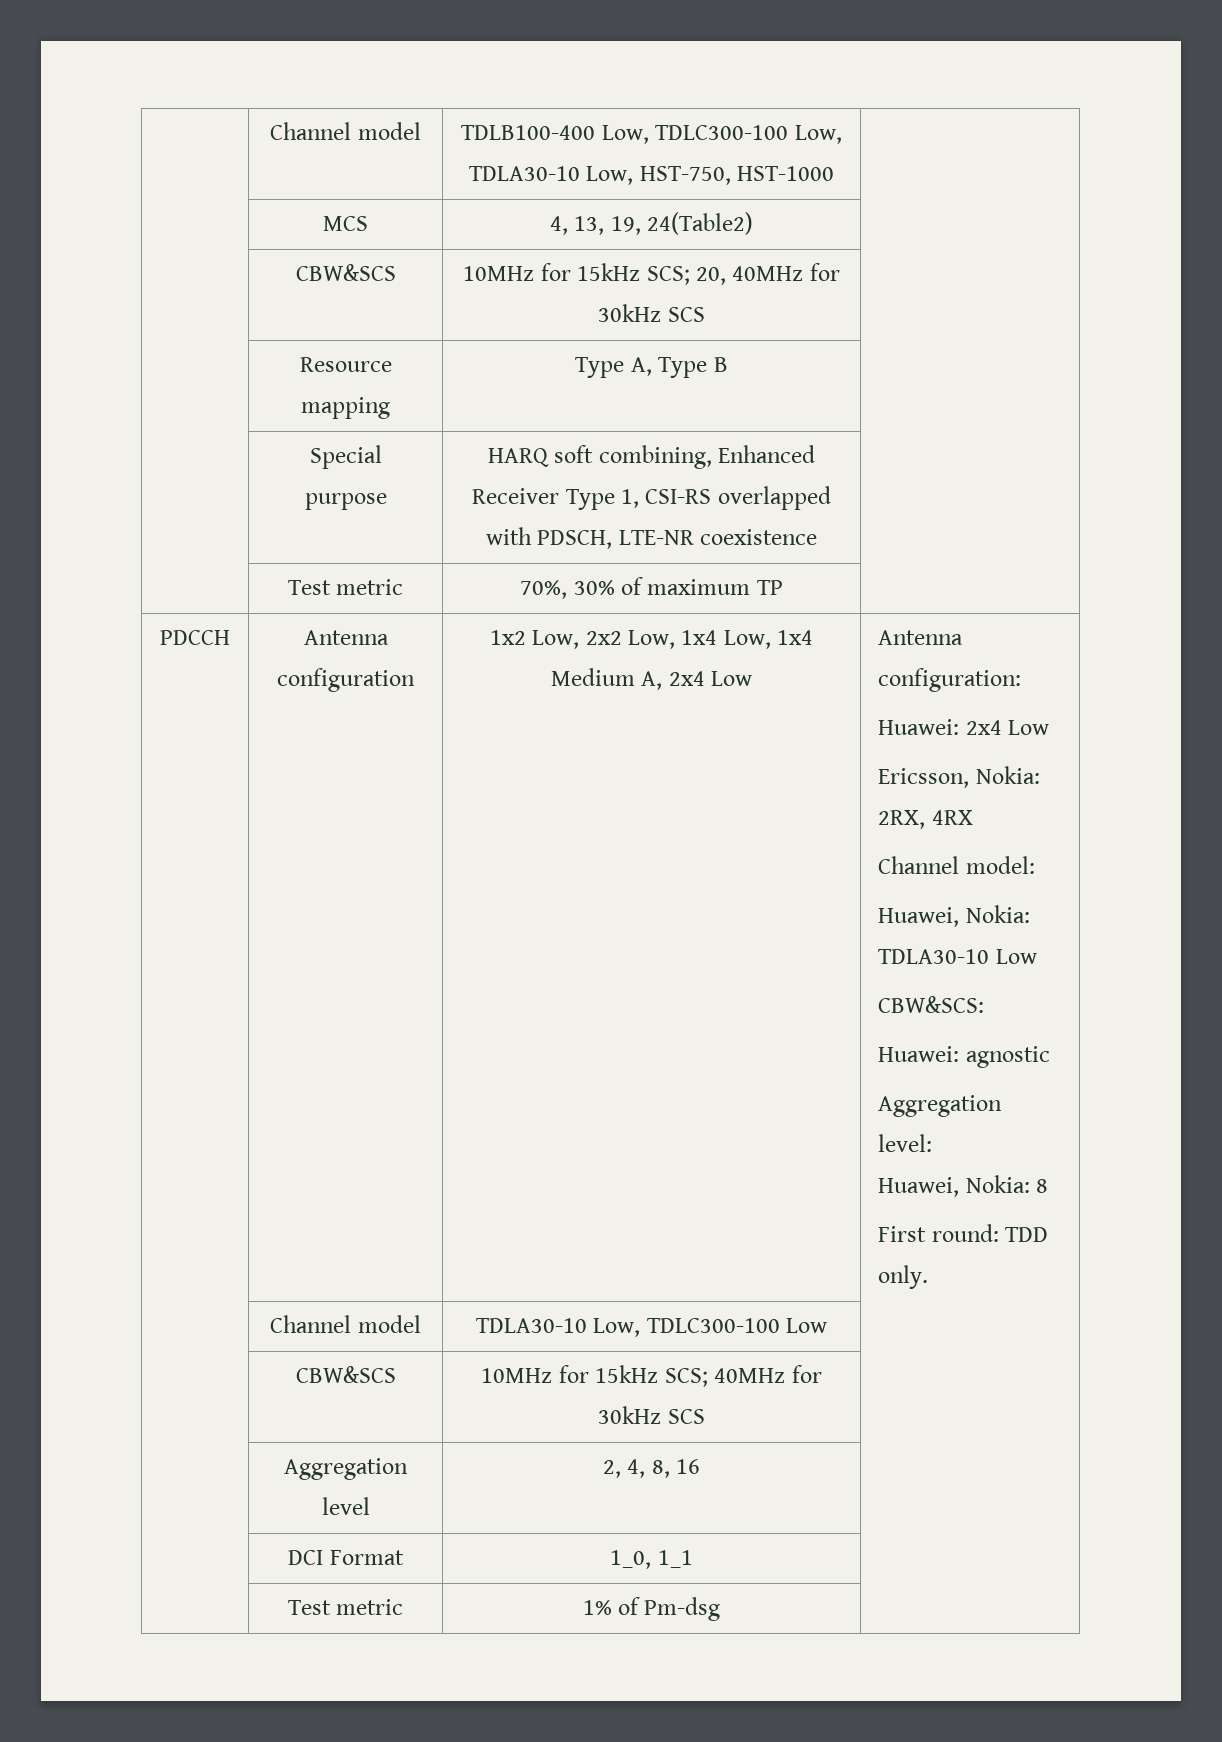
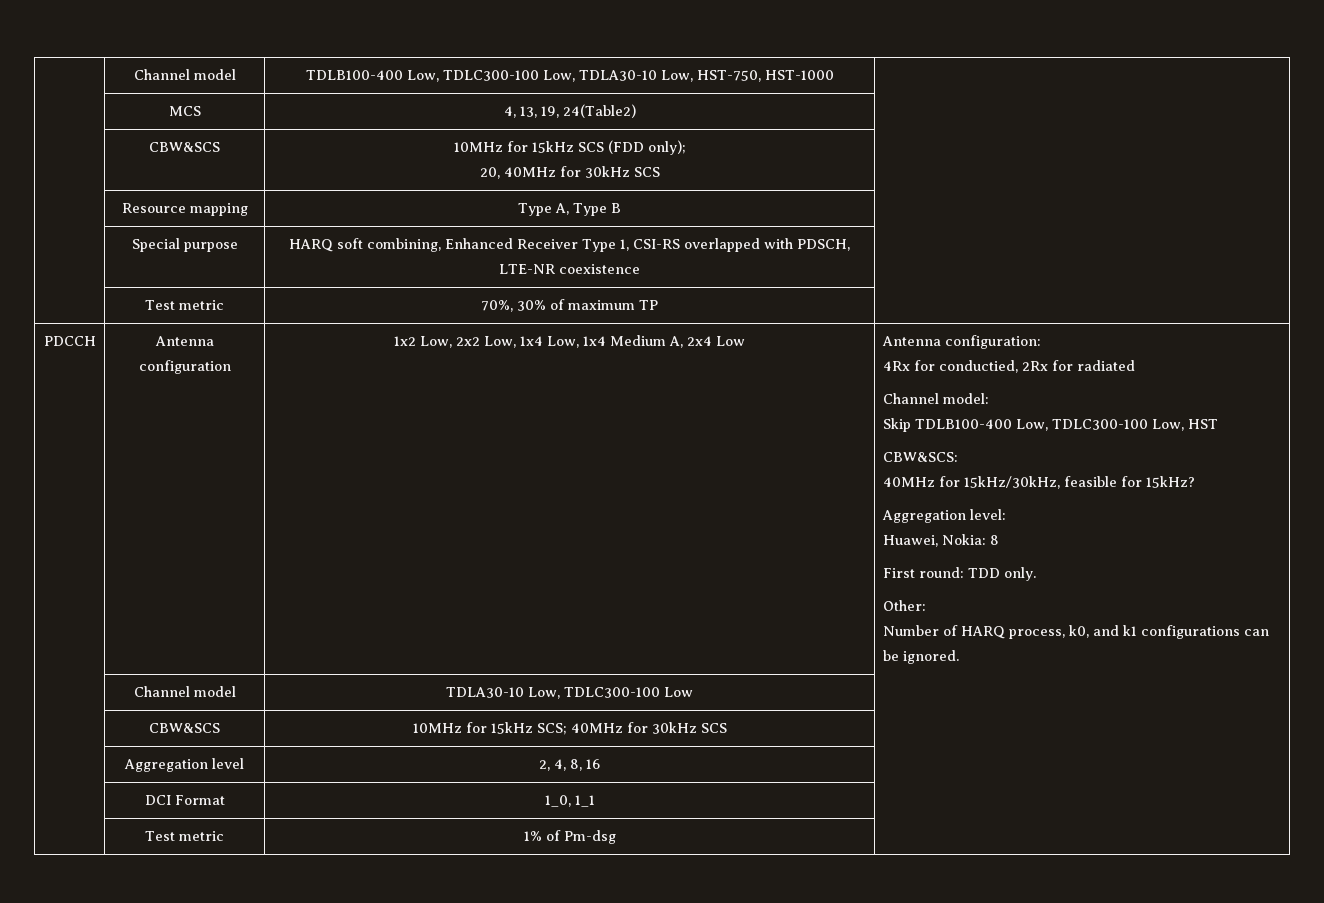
[646,266,690,285] SCS; -> [577,140,686,155] SCS (FDD only); //
[878,719,1050,735] [878,766,1040,788] [878,810,973,829] [878,856,1035,874] [878,905,1030,927] [878,949,1037,964] [878,996,985,1013] [878,1046,1050,1068] Huawei: 2x4 Low // Ericsson, Nokia: 2RX, 4RX // Channel model: // Huawei, Nokia: TDLA30-10 Low // CBW&SCS: // Huawei: agnostic -> [882,360,1135,373] [882,393,989,404] [882,418,1218,432] [882,452,958,462] [882,476,1195,489] 4Rx for conductied, 2Rx for radiated // Channel model: // Skip TDLB100-400 Low, TDLC300-100 Low, HST // CBW&SCS: // 40MHz for 15kHz/30kHz, feasible for 15kHz?
(929, 1277) none -> [882,600,926,611] [882,625,1269,639] [882,650,959,664] // Other: // Number of HARQ process, k0, and k1 configurations can be ignored.

